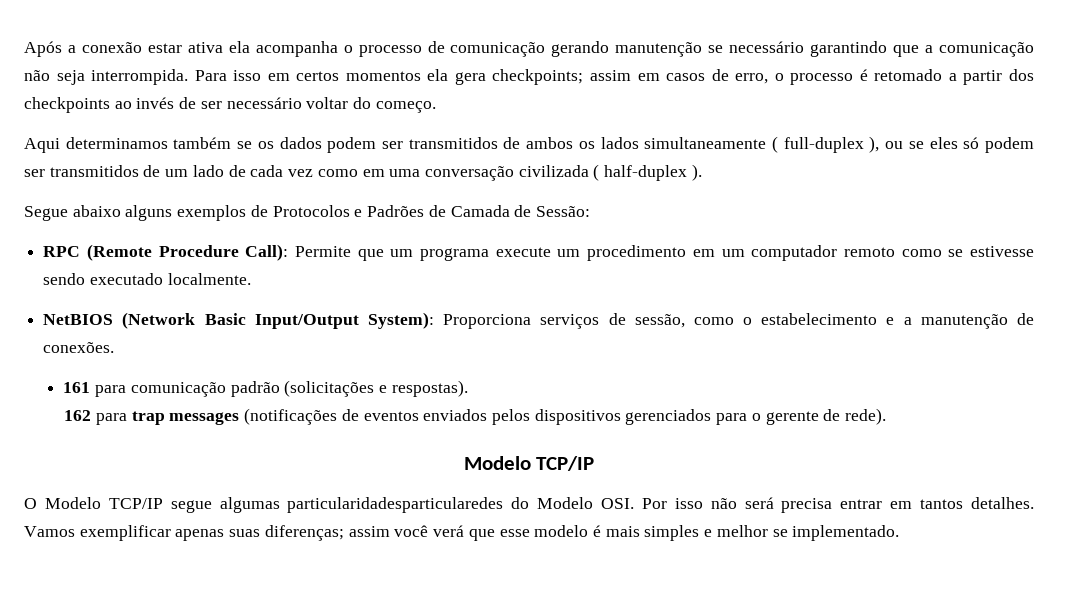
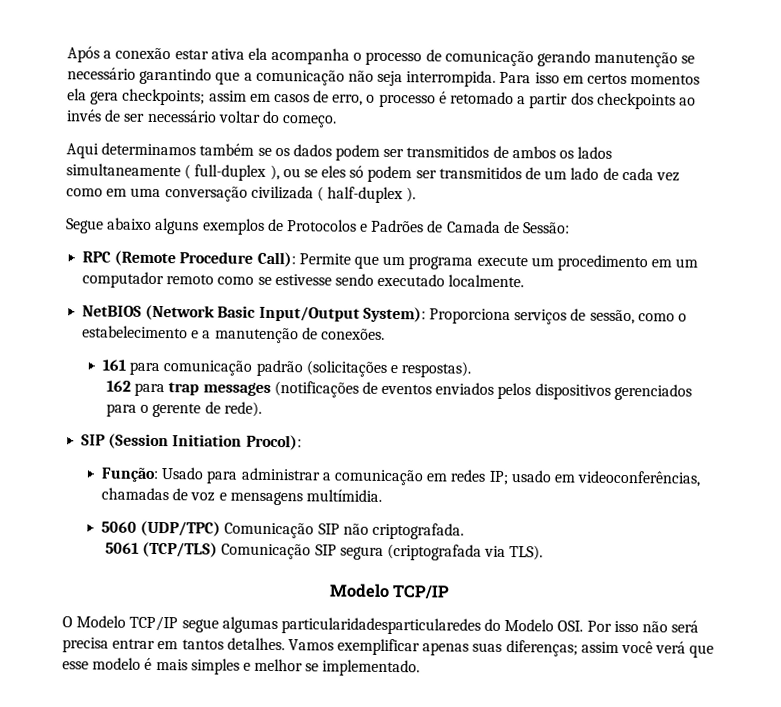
(887, 416) none -> [81,433,302,451] [101,467,702,487] [101,487,382,506] [101,520,464,540] [104,541,544,561] // SIP (Session Initiation Procol): // Função: Usado para administrar a comunicação em redes IP; usado em videoconferências, chamadas de voz e mensagens multímidia. // 5060 (UDP/TPC) Comunicação SIP não criptografada. // 5061 (TCP/TLS) Comunicação SIP segura (criptografada via TLS).

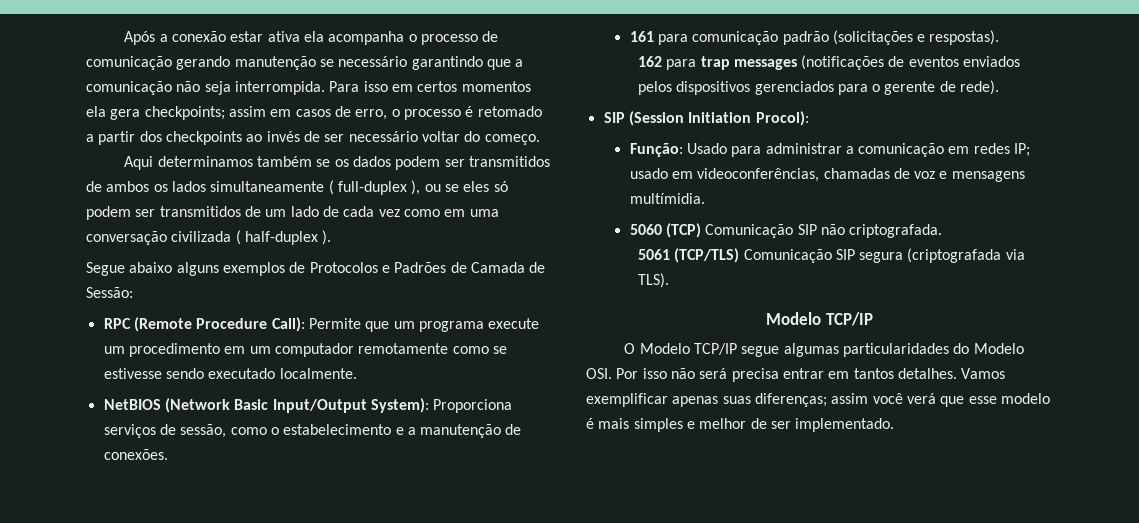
[166,274,215,285] remoto -> [358,343,449,354] remotamente
[140,520,222,537] (UDP/TPC) -> [665,223,701,238] (TCP)
[280,617,481,635] particularidadesparticularedes -> [842,343,949,357] particularidades
[305,663,320,672] se -> [750,418,791,429] de ser

